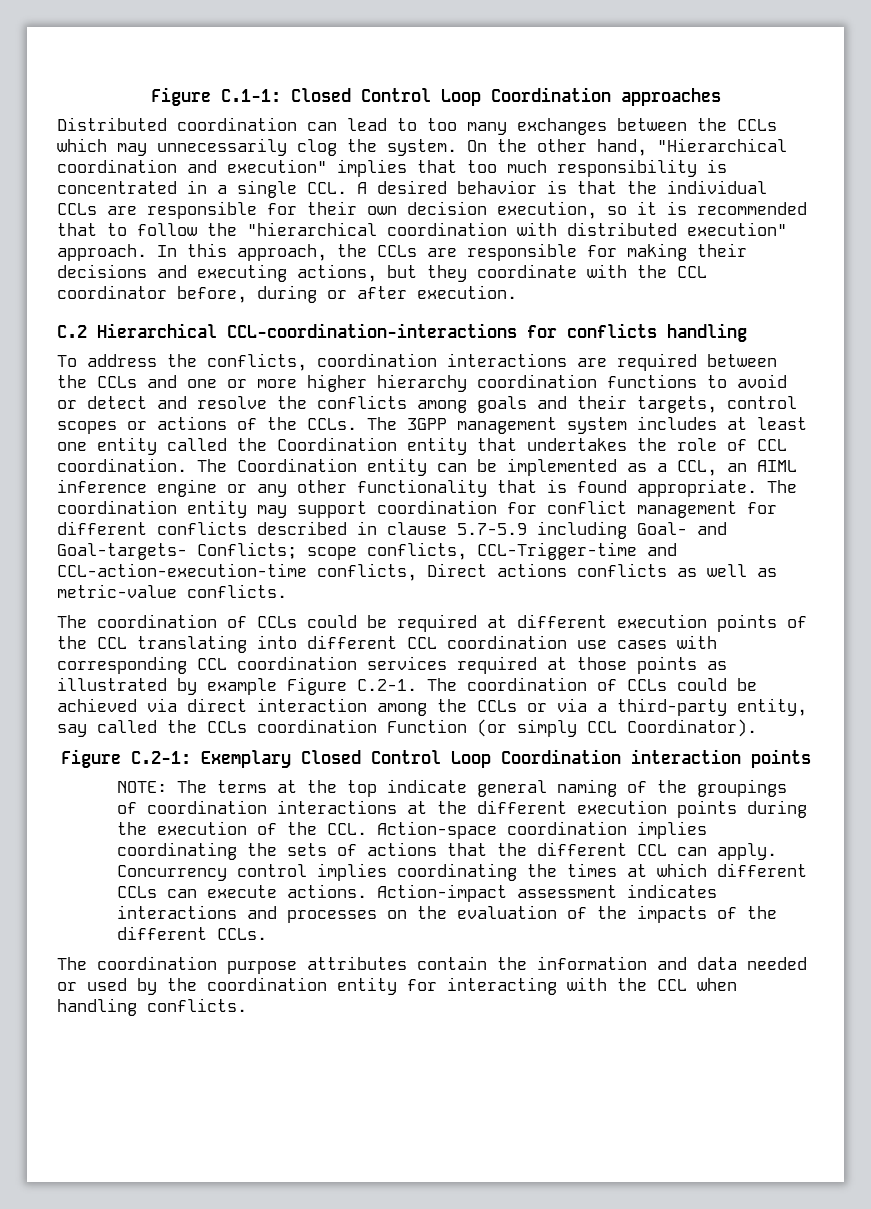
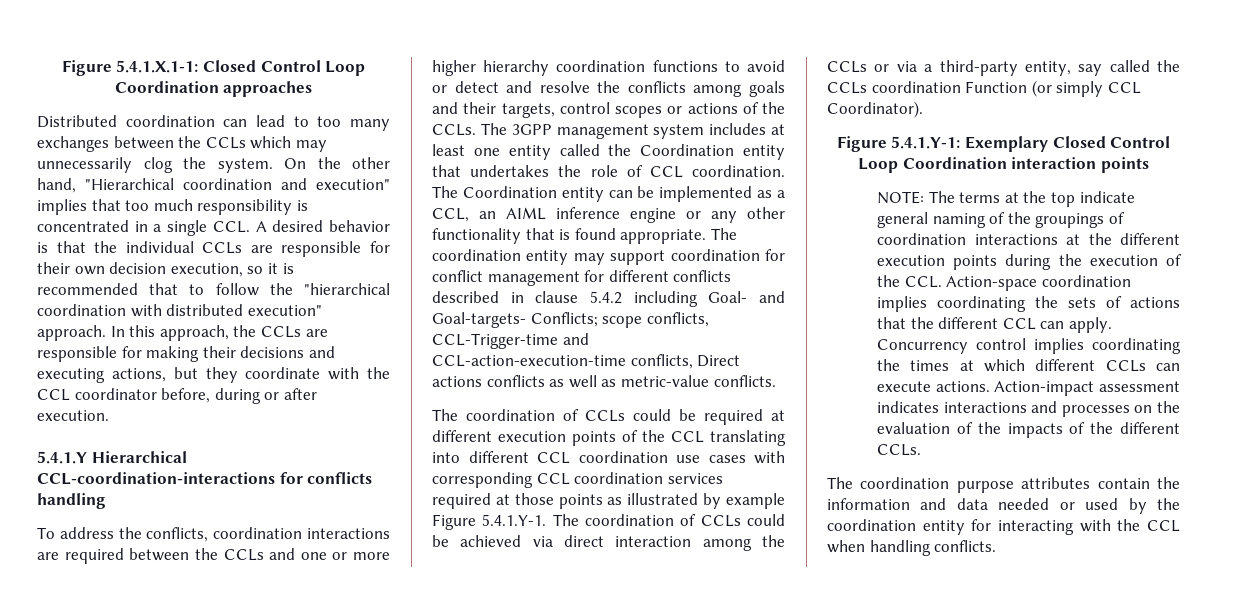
[150,87,281,106] Figure C.1-1: -> [61,60,199,76] Figure 5.4.1.X.1-1:
[57,325,87,338] C.2 -> [37,451,87,464] 5.4.1.Y
[457,523,527,535] 5.7-5.9 -> [590,291,622,304] 5.4.2
[357,679,417,691] C.2-1. -> [482,514,547,526] 5.4.1.Y-1.
[130,751,191,764] C.2-1: -> [891,136,961,149] 5.4.1.Y-1:

